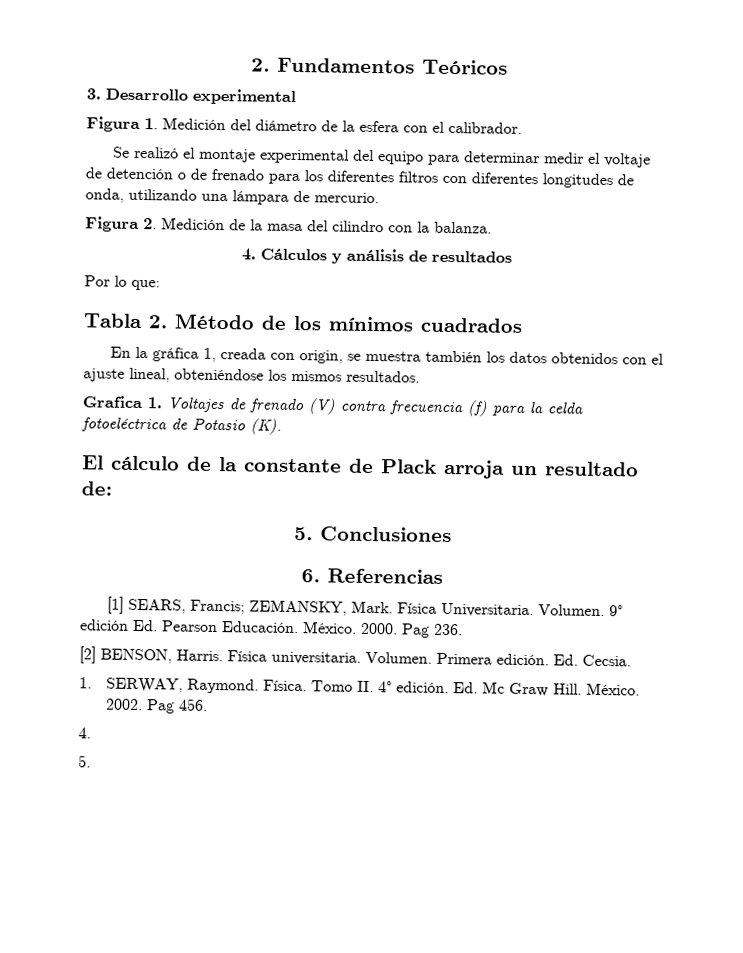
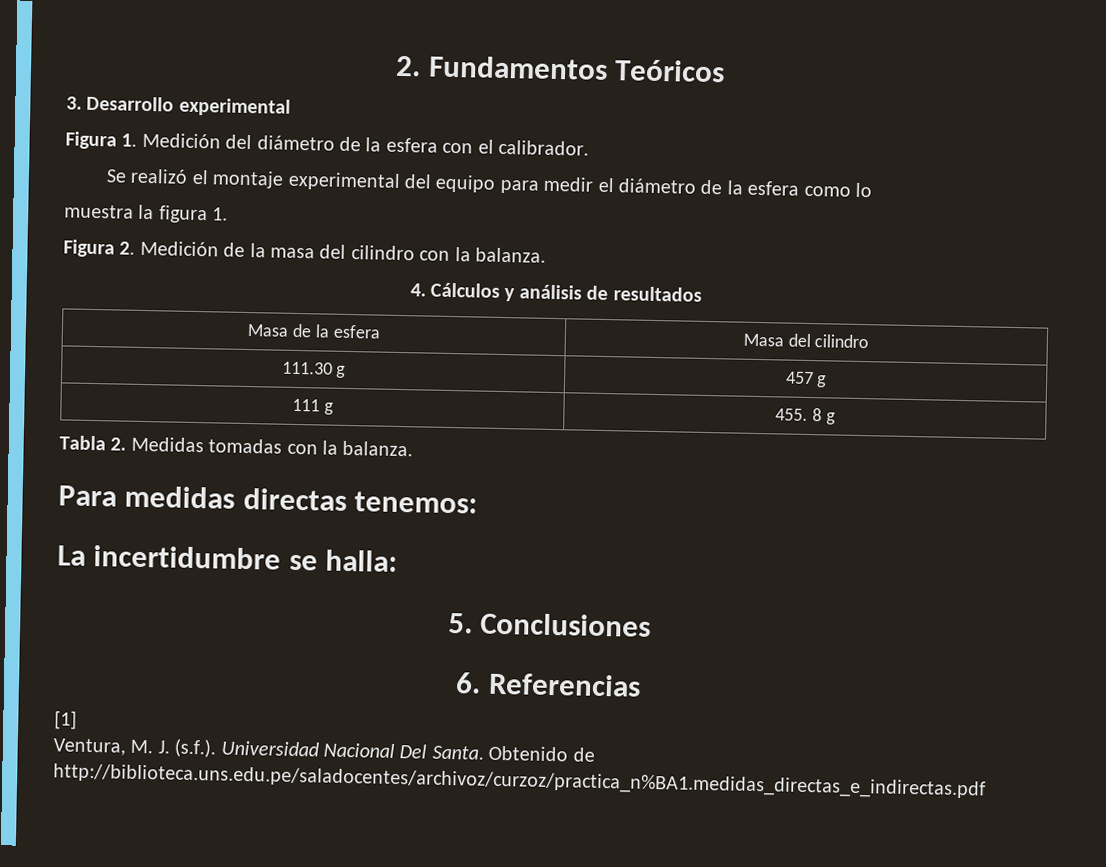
[463,151,540,164] determinar -> (539, 186) none
[603,152,651,168] [85,167,634,189] [85,188,379,205] voltaje de detención o de frenado para los diferentes filtros con diferentes longitudes de onda, utilizando una lámpara de mercurio. -> [617,178,872,198] [64,204,229,224] diámetro de la esfera como lo // muestra la figura 1.
[84,275,160,291] [83,313,523,333] [109,346,664,365] [83,367,420,383] [82,395,583,417] [81,417,282,435] [82,455,639,479] [81,481,112,496] // Por lo que: // Tabla 2. Método de los mínimos cuadrados // En la gráfica 1, creada con origin, se muestra también los datos obtenidos con el ajuste lineal, obteniéndose los mismos resultados. // Grafica 1. Voltajes de frenado (V) contra frecuencia (f) para la celda fotoeléctrica de Potasio (K). // El cálculo de la constante de Plack arroja un resultado de: -> [247,323,381,339] [742,333,870,349] [281,361,347,378] [785,371,828,388] [292,398,334,415] [775,408,836,425] [59,435,414,457] [58,485,479,514] [57,545,399,573] // Masa de la esfera | Masa del cilindro // 111.30 g | 457 g // 111 g | 455. 8 g // Tabla 2. Medidas tomadas con la balanza. // Para medidas directas tenemos: // La incertidumbre se halla:
[127,598,623,618] [79,619,463,638] [79,646,631,667] [79,677,640,697] [104,698,208,714] [78,727,91,739] [78,755,91,768] SEARS, Francis; ZEMANSKY, Mark. Física Universitaria. Volumen. 9° edición Ed. Pearson Educación. México. 2000. Pag 236. // [2] BENSON, Harris. Física universitaria. Volumen. Primera edición. Ed. Cecsia. // 1. SERWAY, Raymond. Física. Tomo II. 4° edición. Ed. Mc Graw Hill. México. 2002. Pag 456. // 4. // 5. -> [53,738,595,762] [53,763,986,800] // Ventura, M. J. (s.f.). Universidad Nacional Del Santa. Obtenido de http://biblioteca.uns.edu.pe/saladocentes/archivoz/curzoz/practica_n%BA1.medidas_directas_e_indirectas.pdf

